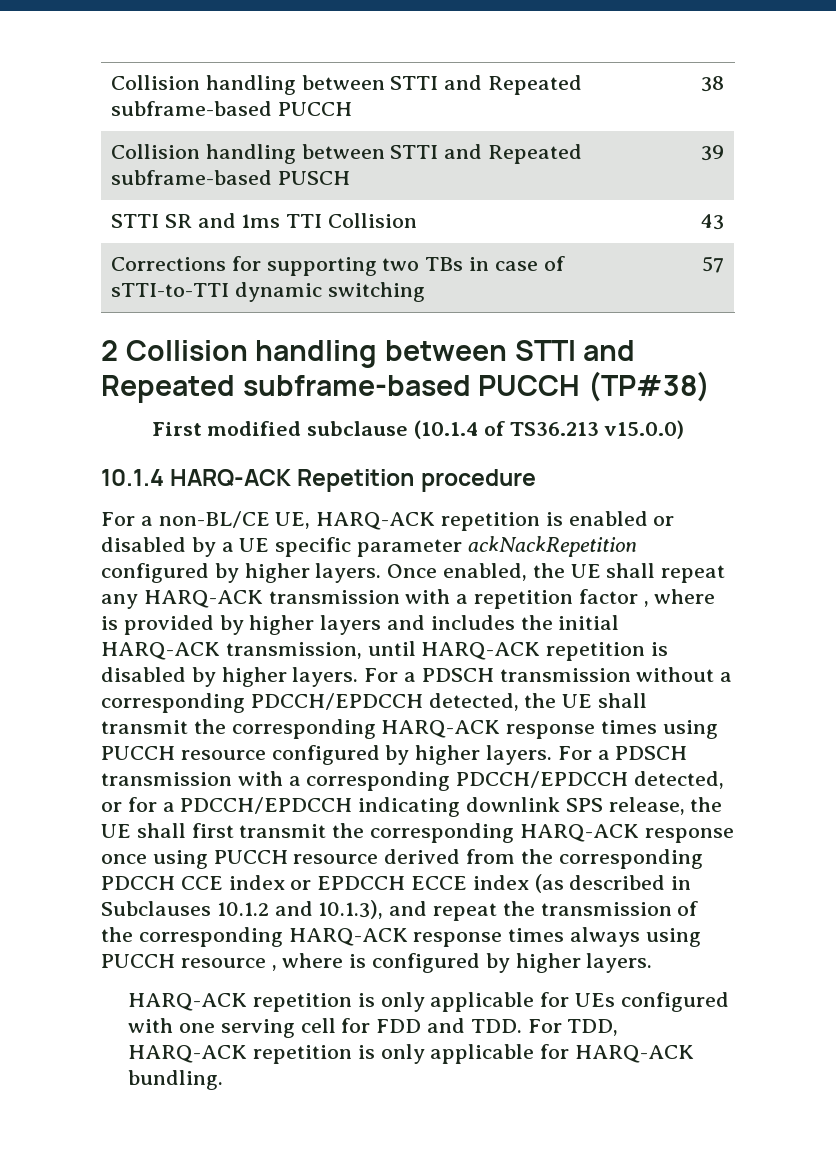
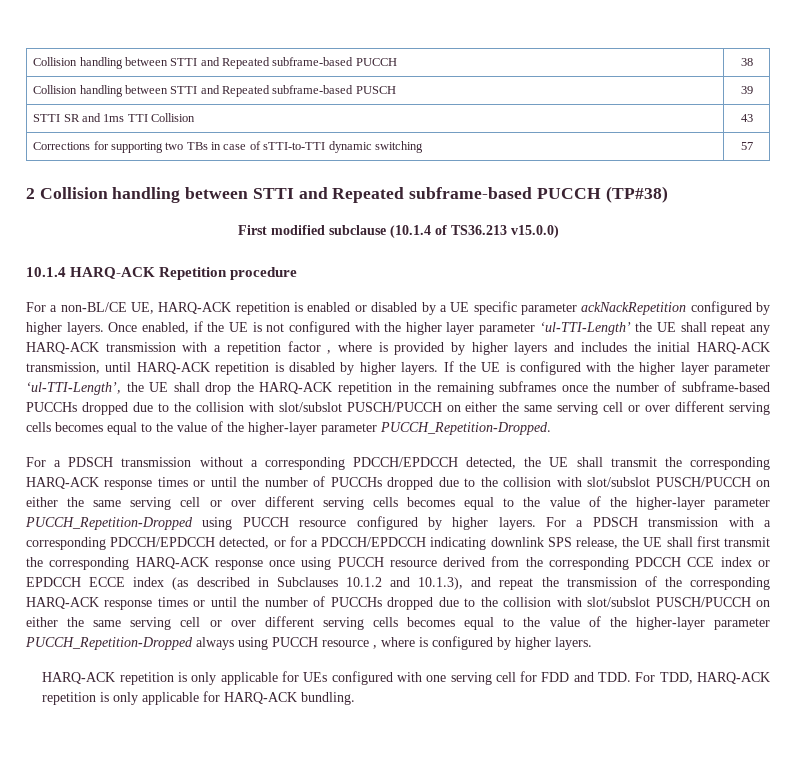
(528, 572) none -> [193,321,631,335] if the UE is not configured with the higher layer parameter ‘ul-TTI-Length’
(359, 677) none -> [443,361,771,375] [26,381,770,395] [26,401,771,415] [26,421,551,435] If the UE is configured with the higher layer parameter ‘ul-TTI-Length’, the UE shall drop the HARQ-ACK repetition in the remaining subframes once the number of subframe-based PUCCHs dropped due to the collision with slot/subslot PUSCH/PUCCH on either the same serving cell or over different serving cells becomes equal to the value of the higher-layer parameter PUCCH_Repetition-Dropped. //
(658, 727) none -> [193,476,771,490] [26,496,770,510] [25,517,193,530] or until the number of PUCCHs dropped due to the collision with slot/subslot PUSCH/PUCCH on either the same serving cell or over different serving cells becomes equal to the value of the higher-layer parameter PUCCH_Repetition-Dropped
(565, 935) none -> [193,596,771,610] [26,616,770,630] [25,637,193,650] or until the number of PUCCHs dropped due to the collision with slot/subslot PUSCH/PUCCH on either the same serving cell or over different serving cells becomes equal to the value of the higher-layer parameter PUCCH_Repetition-Dropped

